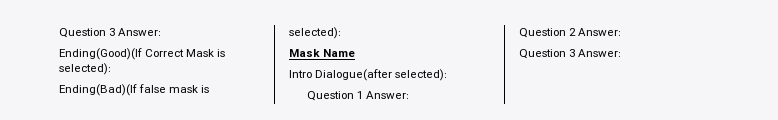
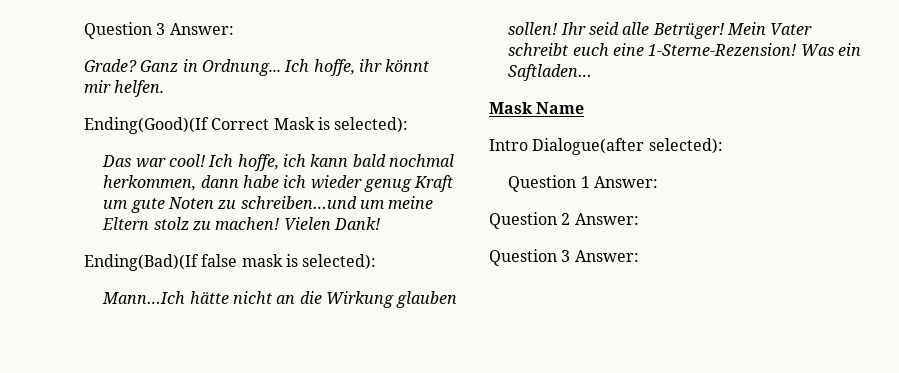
[59,28,162,38] Question 3 Answer: -> [84,22,234,39] [84,59,430,76] [84,80,165,97] Question 3 Answer: // Grade? Ganz in Ordnung... Ich hoffe, ihr könnt mir helfen.
(111, 69) none -> [102,154,454,171] [103,175,454,192] [103,196,434,213] [102,217,382,230] // Das war cool! Ich hoffe, ich kann bald nochmal herkommen, dann habe ich wieder genug Kraft um gute Noten zu schreiben…und um meine Eltern stolz zu machen! Vielen Dank!
(341, 33) none -> [102,291,458,308] [508,22,813,39] [508,43,862,56] [508,64,593,81] // Mann…Ich hätte nicht an die Wirkung glauben sollen! Ihr seid alle Betrüger! Mein Vater schreibt euch eine 1-Sterne-Rezension! Was ein Saftladen…

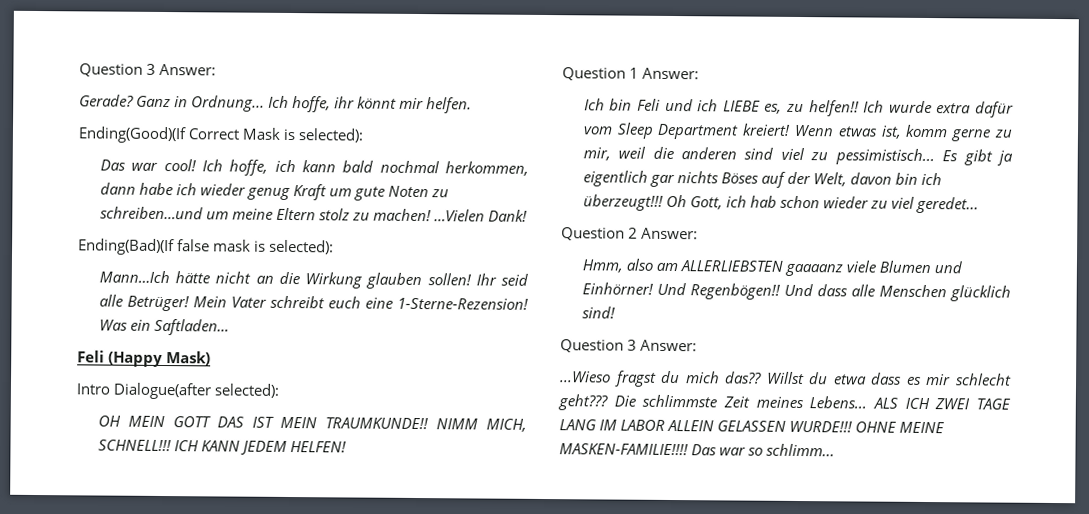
[84,22,234,39] [84,59,137,72] Question 3 Answer: // Grade? -> [79,63,217,77] [79,94,134,107] Question 3 Answer: // Gerade?
[283,217,331,230] Vielen -> [434,209,486,222] …Vielen
[489,102,585,114] Mask Name -> [77,350,212,368] Feli (Happy Mask)
[508,175,659,192] [489,212,639,229] [489,249,639,266] Question 1 Answer: // Question 2 Answer: // Question 3 Answer: -> [97,415,527,432] [97,439,348,455] [562,67,700,81] [583,98,1014,118] [582,122,1013,142] [582,146,1013,166] [582,170,943,188] [582,194,980,214] [561,227,699,241] [581,258,963,277] [581,282,1011,302] [581,306,616,319] [560,339,698,353] [560,370,1012,387] [558,394,1012,411] [559,419,946,434] [559,443,836,457] OH MEIN GOTT DAS IST MEIN TRAUMKUNDE!! NIMM MICH, SCHNELL!!! ICH KANN JEDEM HELFEN! // Question 1 Answer: // Ich bin Feli und ich LIEBE es, zu helfen!! Ich wurde extra dafür vom Sleep Department kreiert! Wenn etwas ist, komm gerne zu mir, weil die anderen sind viel zu pessimistisch... Es gibt ja eigentlich gar nichts Böses auf der Welt, davon bin ich überzeugt!!! Oh Gott, ich hab schon wieder zu viel geredet... // Question 2 Answer: // Hmm, also am ALLERLIEBSTEN gaaaanz viele Blumen und Einhörner! Und Regenbögen!! Und dass alle Menschen glücklich sind! // Question 3 Answer: // ...Wieso fragst du mich das?? Willst du etwa dass es mir schlecht geht??? Die schlimmste Zeit meines Lebens... ALS ICH ZWEI TAGE LANG IM LABOR ALLEIN GELASSEN WURDE!!! OHNE MEINE MASKEN-FAMILIE!!!! Das war so schlimm...

